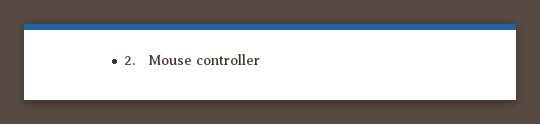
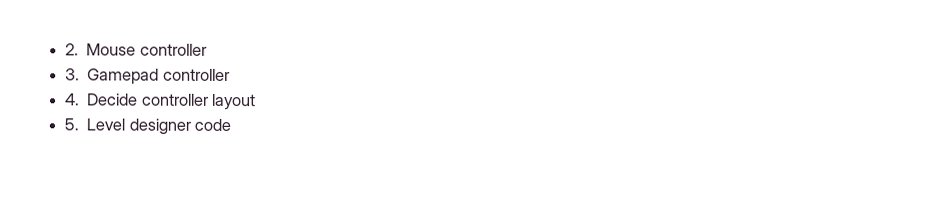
(261, 59) none -> [64,68,230,85] [64,93,256,111] [63,118,231,135] // 3. Gamepad controller // 4. Decide controller layout // 5. Level designer code

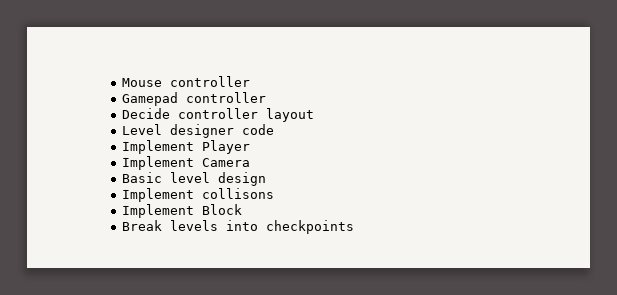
[64,43,79,56] 2. -> (121, 82) none
[64,68,80,81] 3. -> (250, 81) none
[64,93,80,106] 4. -> (266, 97) none
[63,118,79,131] 5. -> (314, 115) none
(231, 125) none -> [121,140,250,154] [121,156,250,170] [121,172,266,186] [121,188,274,202] [121,204,242,218] [121,220,354,234] // Implement Player // Implement Camera // Basic level design // Implement collisons // Implement Block // Break levels into checkpoints

